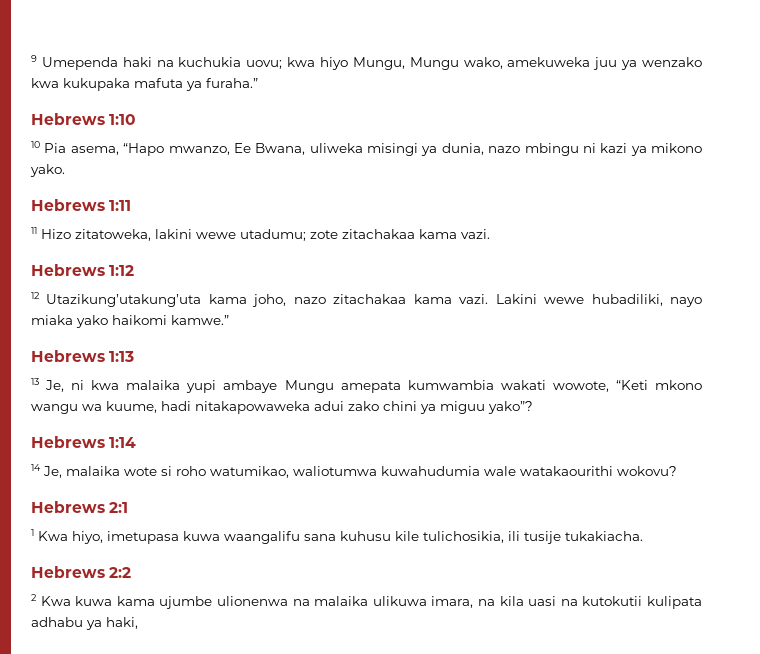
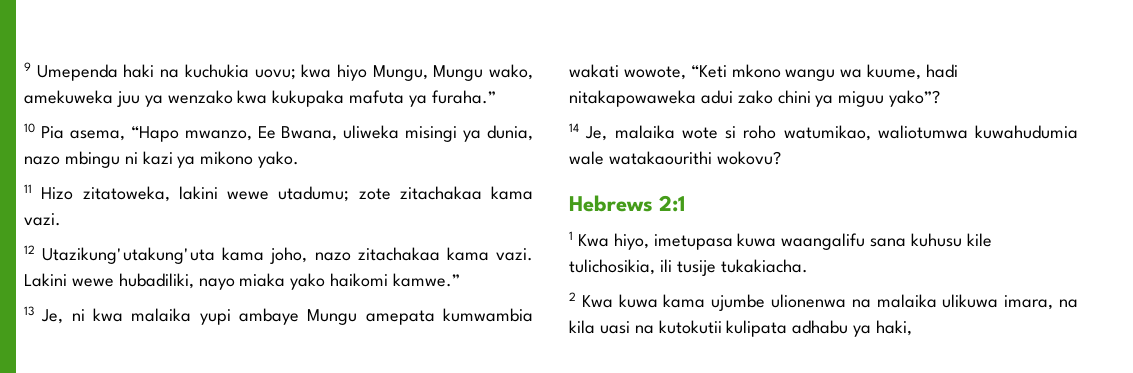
[31,113,137,125] // Hebrews 1:10 -> (496, 97) none
[31,199,132,211] // Hebrews 1:11 -> (300, 159) none
[31,264,135,276] // Hebrews 1:12 -> (61, 219) none
[31,350,135,362] // Hebrews 1:13 -> (461, 280) none
[31,436,137,448] // Hebrews 1:14 -> (941, 98) none
[31,566,132,578] // Hebrews 2:2 -> (808, 266) none

